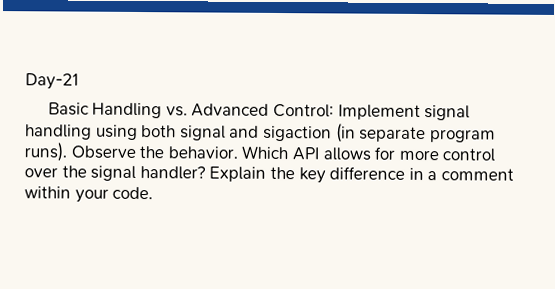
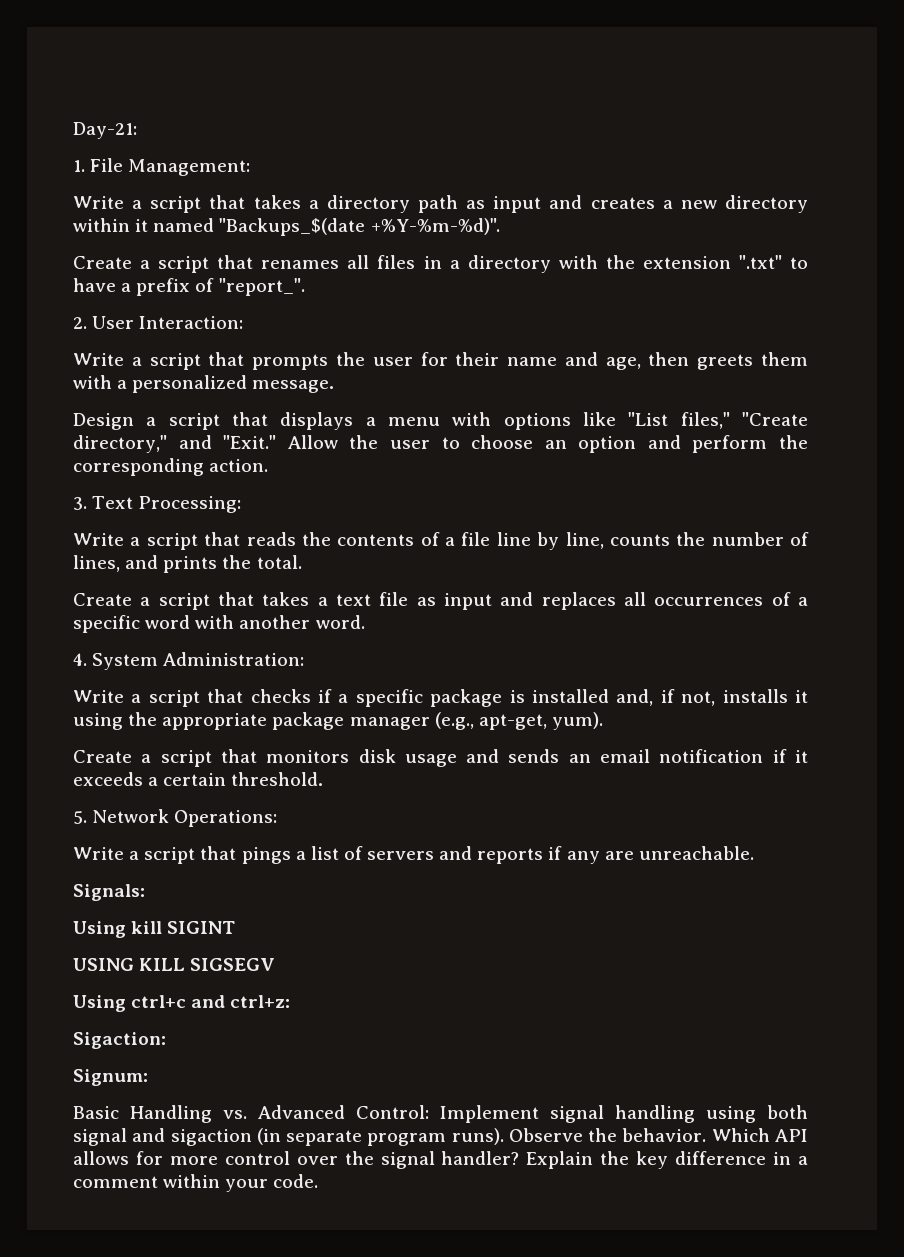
[25,73,79,90] Day-21 -> [73,122,137,139] [73,158,251,176] [73,195,808,213] [73,218,501,236] [73,255,808,273] [73,278,305,296] [73,316,244,329] [73,352,809,370] [73,375,335,393] [73,412,808,430] [73,435,808,453] [73,458,269,476] [73,496,242,513] [73,532,809,550] [73,555,302,573] [73,592,808,610] [73,615,365,633] [73,652,305,670] [73,689,808,707] [73,712,603,730] [73,749,808,767] [73,772,324,786] [73,809,278,827] [73,846,754,864] [73,884,145,901] [73,921,236,938] [73,958,276,971] [73,995,291,1012] [73,1032,166,1049] [73,1069,148,1086] Day-21: // 1. File Management: // Write a script that takes a directory path as input and creates a new directory within it named "Backups_$(date +%Y-%m-%d)". // Create a script that renames all files in a directory with the extension ".txt" to have a prefix of "report_". // 2. User Interaction: // Write a script that prompts the user for their name and age, then greets them with a personalized message. // Design a script that displays a menu with options like "List files," "Create directory," and "Exit." Allow the user to choose an option and perform the corresponding action. // 3. Text Processing: // Write a script that reads the contents of a file line by line, counts the number of lines, and prints the total. // Create a script that takes a text file as input and replaces all occurrences of a specific word with another word. // 4. System Administration: // Write a script that checks if a specific package is installed and, if not, installs it using the appropriate package manager (e.g., apt-get, yum). // Create a script that monitors disk usage and sends an email notification if it exceeds a certain threshold. // 5. Network Operations: // Write a script that pings a list of servers and reports if any are unreachable. // Signals: // Using kill SIGINT // USING KILL SIGSEGV // Using ctrl+c and ctrl+z: // Sigaction: // Signum:

